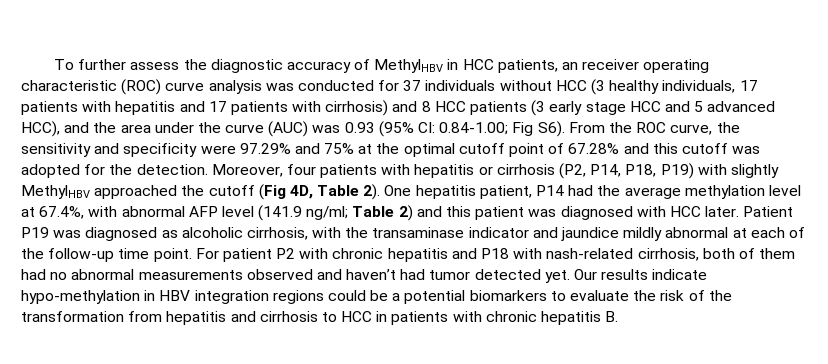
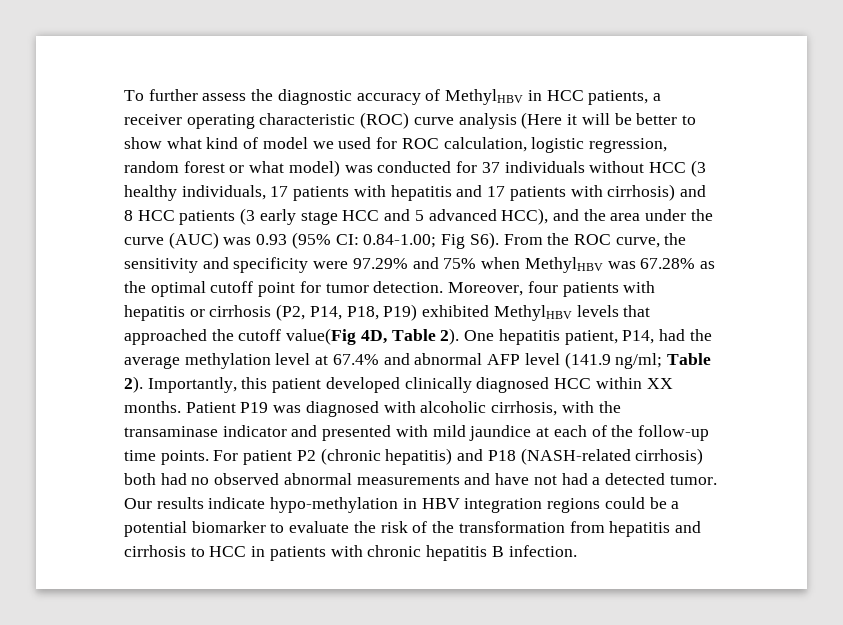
[562,62,579,70] an -> [652,93,661,101] a
(262, 87) none -> [521,112,696,129] [124,137,667,153] [124,160,340,177] (Here it will be better to show what kind of model we used for ROC calculation, logistic regression, random forest or what model)
[358,143,761,157] [21,164,133,178] at the optimal cutoff point of 67.28% and this cutoff was adopted for the -> [481,257,715,273] [124,281,369,297] when MethylHBV was 67.28% as the optimal cutoff point for tumor
[697,164,779,178] [21,185,90,199] with slightly MethylHBV -> [422,305,651,321] exhibited MethylHBV levels that
[258,184,286,200] (Fig -> [286,328,357,345] value(Fig
[536,185,565,196] P14 -> [622,330,655,344] P14,
[39,206,118,219] 67.4%, with -> [332,353,410,365] 67.4% and
[398,205,740,221] 2) and this patient was diagnosed with HCC later. -> [124,376,673,393] [124,401,181,413] 2). Importantly, this patient developed clinically diagnosed HCC within XX months.
[161,230,178,238] as -> [383,401,416,413] with
[561,227,729,241] jaundice mildly abnormal -> [322,425,532,441] presented with mild jaundice
[153,248,192,262] point. -> [160,450,209,465] points.
[299,248,796,262] with chronic hepatitis and P18 with nash-related cirrhosis, both of them -> [320,448,704,465] [124,473,156,485] (chronic hepatitis) and P18 (NASH-related cirrhosis) both
(68, 276) none -> [214,473,280,485] observed
[246,269,570,283] observed and haven’t had tumor detected yet. -> [464,473,717,485] and have not had a detected tumor.
[469,290,547,301] biomarkers -> [191,521,266,533] biomarker
[605,311,619,322] B. -> [491,545,577,557] B infection.

